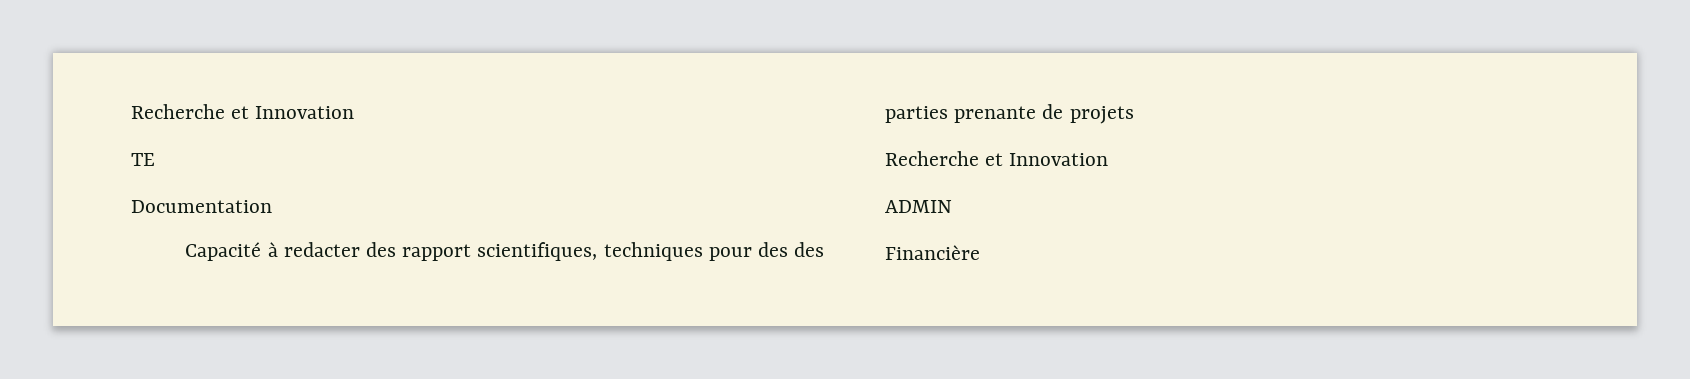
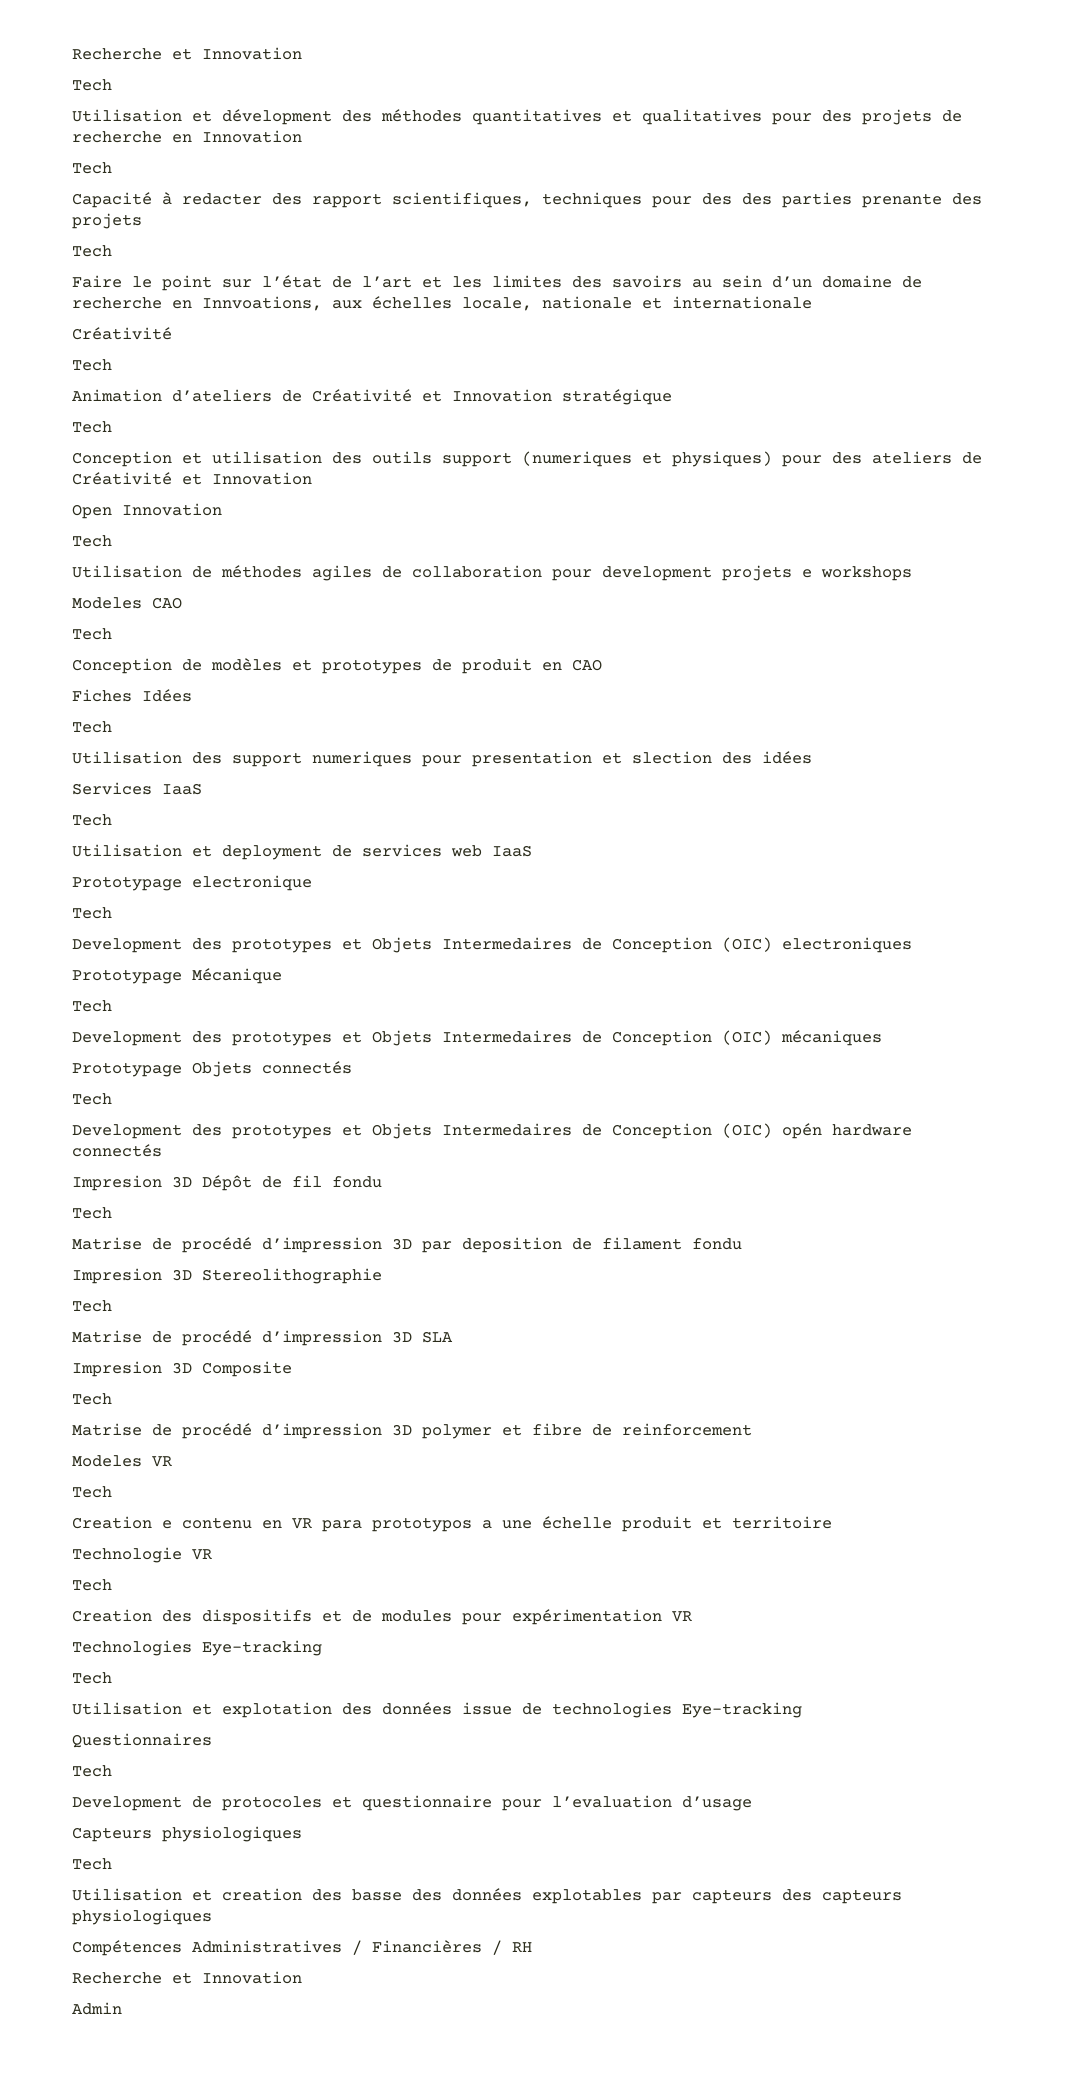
[131,104,355,119] [131,153,155,166] [131,200,272,213] Recherche et Innovation // TE // Documentation -> [72,47,302,60] [72,79,112,91] [72,109,962,125] [72,130,302,143] [72,162,112,174] Recherche et Innovation // Tech // Utilisation et dévelopment des méthodes quantitatives et qualitatives pour des projets de recherche en Innovation // Tech
[1042,104,1134,124] [885,151,1109,166] [885,200,952,213] [885,245,980,260] de projets // Recherche et Innovation // ADMIN // Financière -> [952,193,982,205] [72,213,142,229] [72,245,112,257] [72,275,922,291] [72,296,812,311] [72,327,172,340] [72,359,112,371] [72,389,672,405] [72,421,112,433] [72,451,982,467] [72,472,312,485] [72,503,222,519] [72,535,112,547] [72,565,912,581] [72,597,182,609] [72,628,112,640] [72,658,602,674] [72,689,192,702] [72,721,112,733] [72,751,812,767] [72,782,202,795] [72,814,112,826] [72,844,532,860] [72,875,312,891] [72,907,112,919] [72,937,912,953] [72,968,282,984] [72,1000,112,1012] [72,1030,882,1046] [72,1061,352,1077] [72,1093,112,1105] [72,1123,912,1139] [72,1144,162,1157] [72,1175,382,1191] [72,1207,112,1219] [72,1237,742,1253] [72,1268,382,1284] [72,1300,112,1312] [72,1330,453,1346] [72,1361,292,1377] [72,1393,112,1405] [72,1423,752,1439] [72,1455,172,1467] [72,1486,112,1498] [72,1516,832,1532] [72,1547,212,1563] [72,1579,112,1591] [72,1609,692,1625] [72,1640,322,1656] [72,1672,112,1684] [72,1702,802,1718] [72,1733,212,1748] [72,1765,112,1777] [72,1795,752,1811] [72,1826,302,1842] [72,1858,112,1870] [72,1888,902,1904] [72,1909,212,1925] [72,1940,532,1956] [72,1971,302,1984] [72,2002,122,2015] des projets // Tech // Faire le point sur l’état de l’art et les limites des savoirs au sein d’un domaine de recherche en Innvoations, aux échelles locale, nationale et internationale // Créativité // Tech // Animation d’ateliers de Créativité et Innovation stratégique // Tech // Conception et utilisation des outils support (numeriques et physiques) pour des ateliers de Créativité et Innovation // Open Innovation // Tech // Utilisation de méthodes agiles de collaboration pour development projets e workshops // Modeles CAO // Tech // Conception de modèles et prototypes de produit en CAO // Fiches Idées // Tech // Utilisation des support numeriques pour presentation et slection des idées // Services IaaS // Tech // Utilisation et deployment de services web IaaS // Prototypage electronique // Tech // Development des prototypes et Objets Intermedaires de Conception (OIC) electroniques // Prototypage Mécanique // Tech // Development des prototypes et Objets Intermedaires de Conception (OIC) mécaniques // Prototypage Objets connectés // Tech // Development des prototypes et Objets Intermedaires de Conception (OIC) opén hardware connectés // Impresion 3D Dépôt de fil fondu // Tech // Matrise de procédé d’impression 3D par deposition de filament fondu // Impresion 3D Stereolithographie // Tech // Matrise de procédé d’impression 3D SLA // Impresion 3D Composite // Tech // Matrise de procédé d’impression 3D polymer et fibre de reinforcement // Modeles VR // Tech // Creation e contenu en VR para prototypos a une échelle produit et territoire // Technologie VR // Tech // Creation des dispositifs et de modules pour expérimentation VR // Technologies Eye-tracking // Tech // Utilisation et explotation des données issue de technologies Eye-tracking // Questionnaires // Tech // Development de protocoles et questionnaire pour l’evaluation d’usage // Capteurs physiologiques // Tech // Utilisation et creation des basse des données explotables par capteurs des capteurs physiologiques // Compétences Administratives / Financières / RH // Recherche et Innovation // Admin

